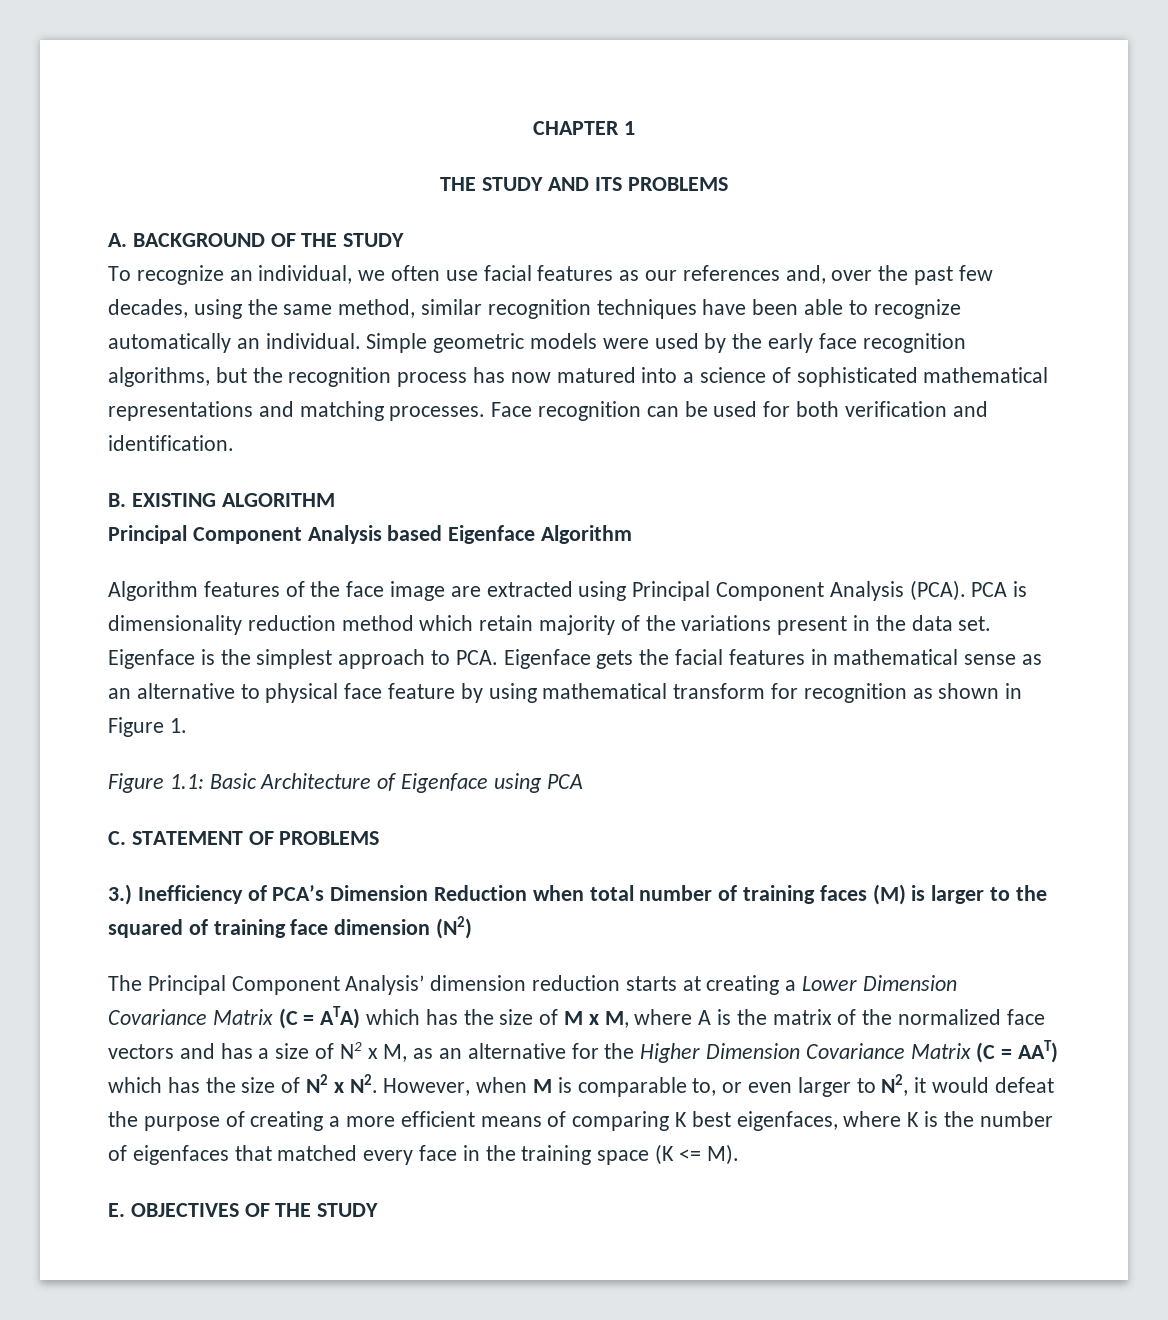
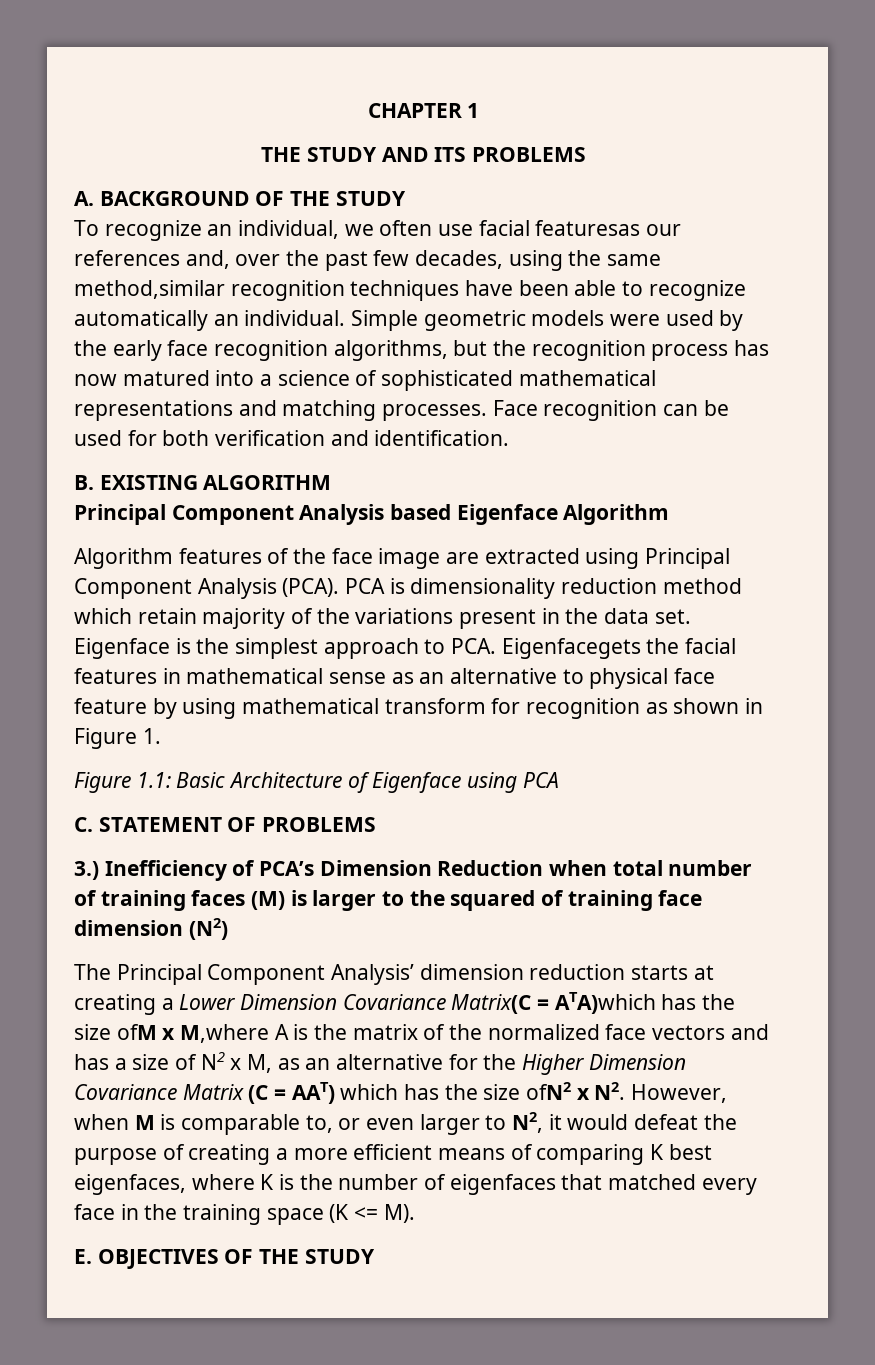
[537,265,640,281] features as -> [535,220,641,236] featuresas
[338,299,483,318] method, similar -> [74,280,225,299] method,similar
[503,649,634,669] Eigenface gets -> [501,638,641,659] Eigenfacegets
[212,1006,693,1029] Matrix (C = ATA) which has the size of M x M, where -> [451,992,736,1014] [74,1024,270,1043] Matrix(C = ATA)which has the size ofM x M,where
[281,1074,329,1093] of N2 -> [526,1082,572,1100] ofN2

